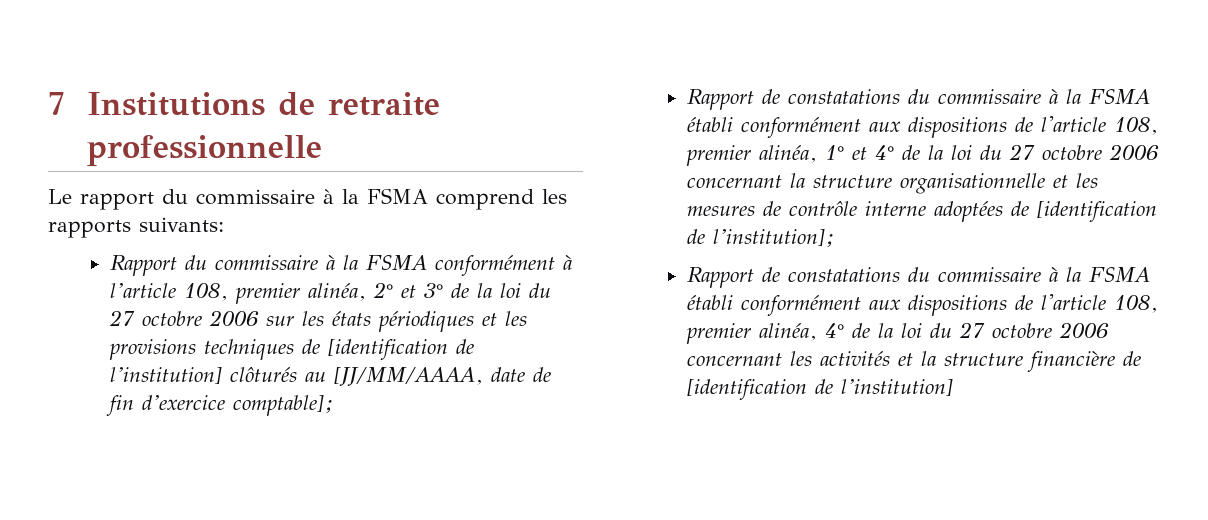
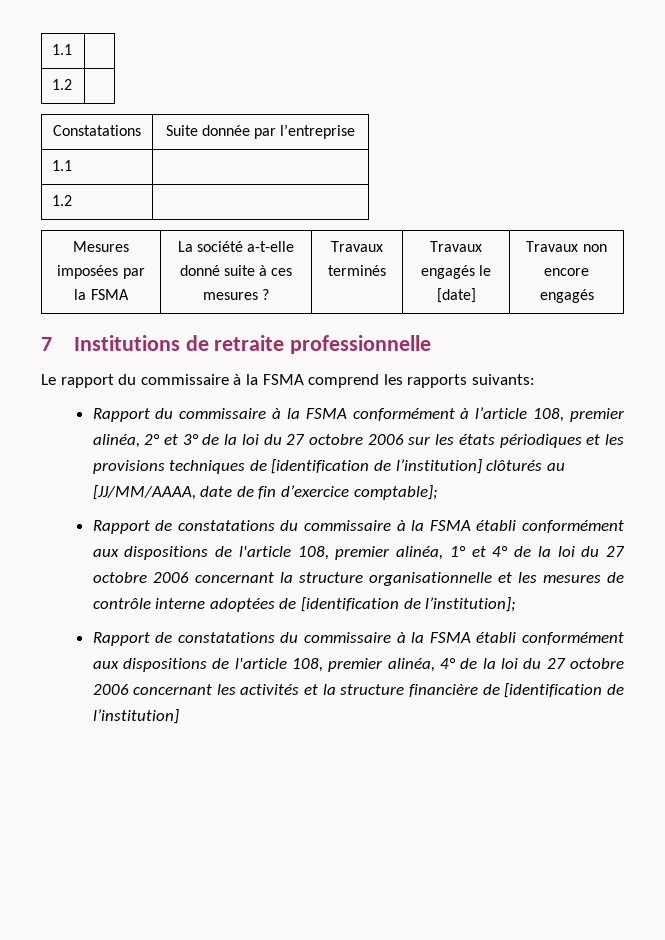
(48, 103) none -> [52,44,73,55] [52,79,73,90] [53,125,141,136] [165,124,356,139] [52,160,73,171] [52,195,73,206] [73,241,129,252] [57,265,145,279] [74,289,129,300] [177,241,295,252] [179,265,293,276] [202,289,270,300] [331,241,383,252] [328,265,386,276] [430,241,482,252] [420,265,492,279] [436,288,476,303] [526,241,607,252] [544,268,589,276] [539,289,594,303] 1.1 | // 1.2 | // Constatations | Suite donnée par l’entreprise // 1.1 | // 1.2 | // Mesures imposées par la FSMA | La société a-t-elle donné suite à ces mesures ? | Travaux terminés | Travaux engagés le [date] | Travaux non encore engagés //

